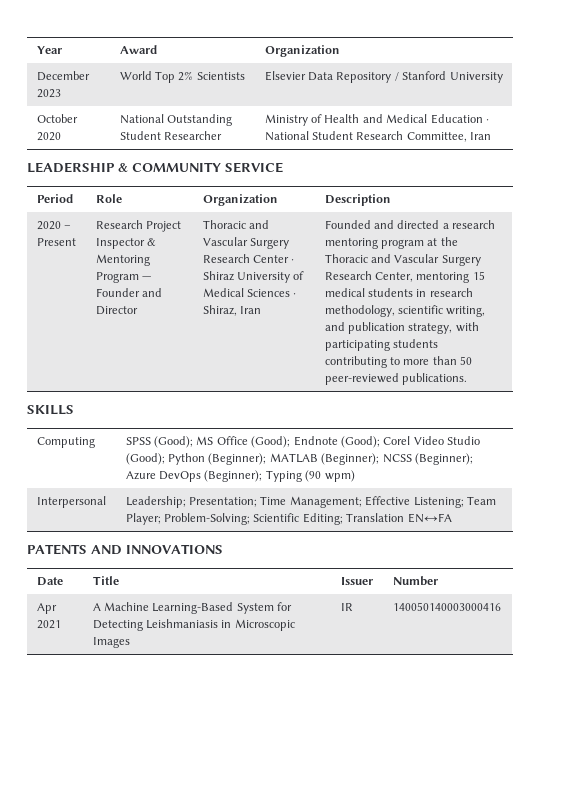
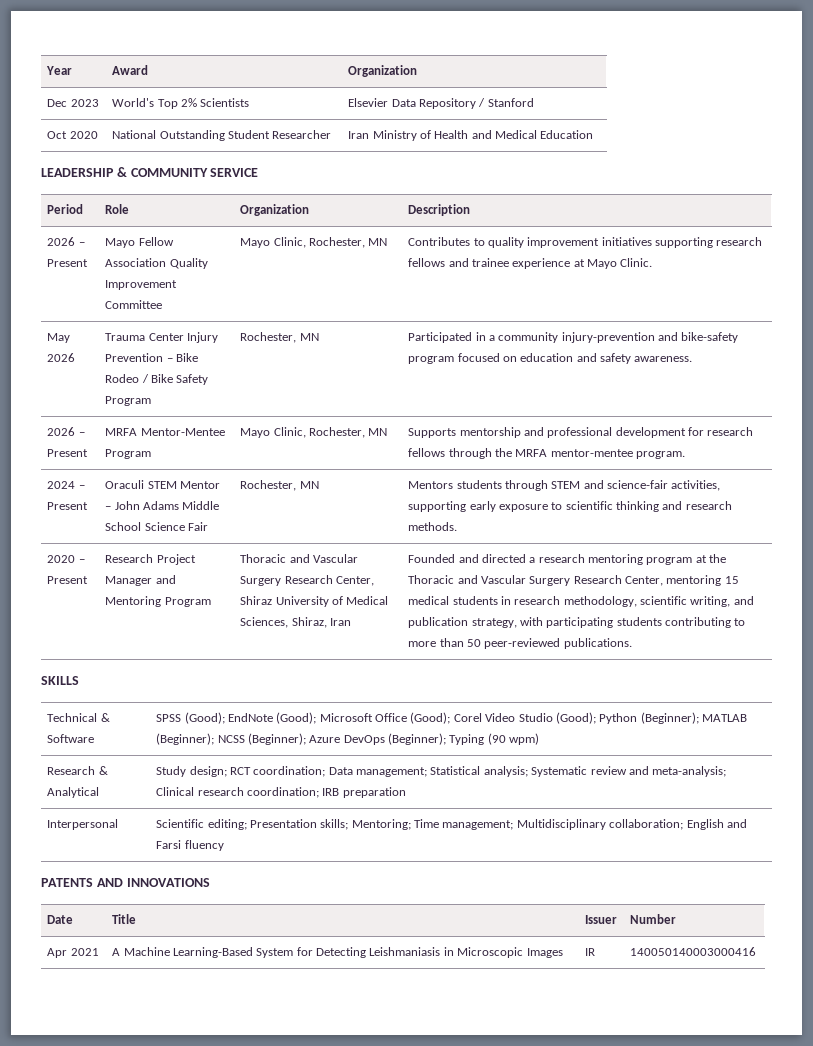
[36,71,90,81] December -> [47,99,68,107] Dec
[119,71,152,80] World -> [112,98,155,107] World's
[449,72,503,83] [36,114,78,123] University // October -> [47,131,68,139] // Oct
(223, 135) none -> [348,131,370,139] Iran
[485,119,489,123] [264,131,492,142] · National Student Research Committee, Iran -> (594, 134) none
(391, 200) none -> [47,237,85,246] [47,259,89,267] [105,237,174,248] [105,258,208,269] [105,280,178,290] [105,300,163,309] [240,237,388,248] [408,237,763,248] [408,258,653,269] [47,333,71,343] [47,353,76,362] [105,332,218,343] [105,353,198,362] [105,374,209,385] [105,396,152,406] [240,332,319,343] [408,332,739,343] [408,353,693,364] [47,427,85,436] [47,449,89,457] [105,428,225,436] [105,449,152,459] [240,427,388,438] [408,427,754,438] [408,448,686,459] [47,481,85,489] [47,502,89,510] [105,480,220,489] [105,501,220,510] [105,522,208,531] [240,480,319,491] [408,480,721,491] [408,501,732,512] [408,522,458,531] // 2026 – Present | Mayo Fellow Association Quality Improvement Committee | Mayo Clinic, Rochester, MN | Contributes to quality improvement initiatives supporting research fellows and trainee experience at Mayo Clinic. // May 2026 | Trauma Center Injury Prevention – Bike Rodeo / Bike Safety Program | Rochester, MN | Participated in a community injury-prevention and bike-safety program focused on education and safety awareness. // 2026 – Present | MRFA Mentor-Mentee Program | Mayo Clinic, Rochester, MN | Supports mentorship and professional development for research fellows through the MRFA mentor-mentee program. // 2024 – Present | Oraculi STEM Mentor – John Adams Middle School Science Fair | Rochester, MN | Mentors students through STEM and science-fair activities, supporting early exposure to scientific thinking and research methods.
[95,238,157,249] Inspector & -> [105,575,176,586] Manager and
[142,276,152,280] [95,288,163,297] [95,306,138,315] [202,220,270,229] [202,237,290,249] [202,254,295,263] — Founder and Director | Thoracic and Vascular Surgery Research Center · -> [240,554,358,563] [240,575,374,586] | Thoracic and Vascular Surgery Research Center,
[247,289,297,297] Sciences · -> [240,617,289,628] Sciences,
[36,437,95,448] Computing -> [47,713,110,722] [47,734,95,743] Technical & Software
[196,436,338,448] MS Office (Good); Endnote -> [227,712,408,724] EndNote (Good); Microsoft Office
[36,496,106,508] [125,496,496,508] [125,513,452,525] Interpersonal | Leadership; Presentation; Time Management; Effective Listening; Team Player; Problem-Solving; Scientific Editing; Translation EN↔FA -> [47,766,108,775] [47,787,100,798] [156,766,727,777] [156,787,406,798] [47,819,119,830] [156,819,747,830] [156,840,224,851] Research & Analytical | Study design; RCT coordination; Data management; Statistical analysis; Systematic review and meta-analysis; Clinical research coordination; IRB preparation // Interpersonal | Scientific editing; Presentation skills; Mentoring; Time management; Multidisciplinary collaboration; English and Farsi fluency

